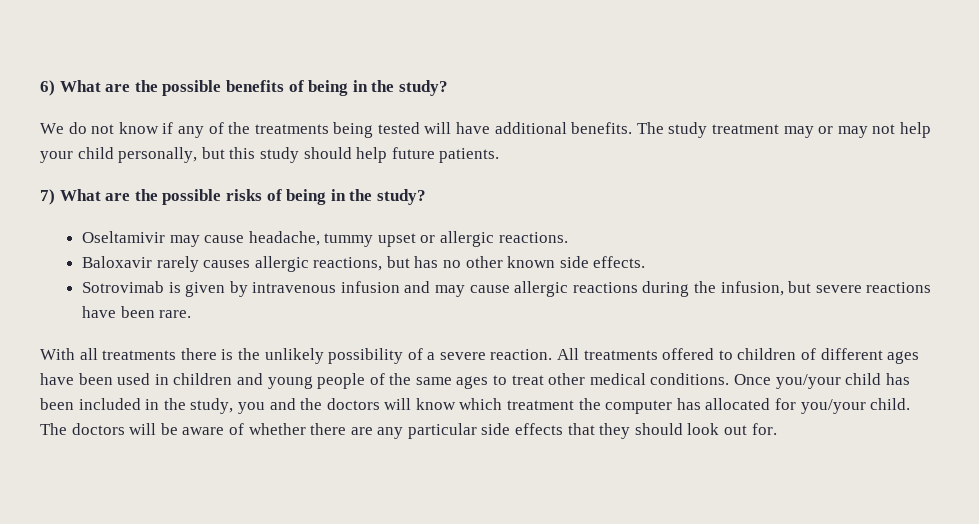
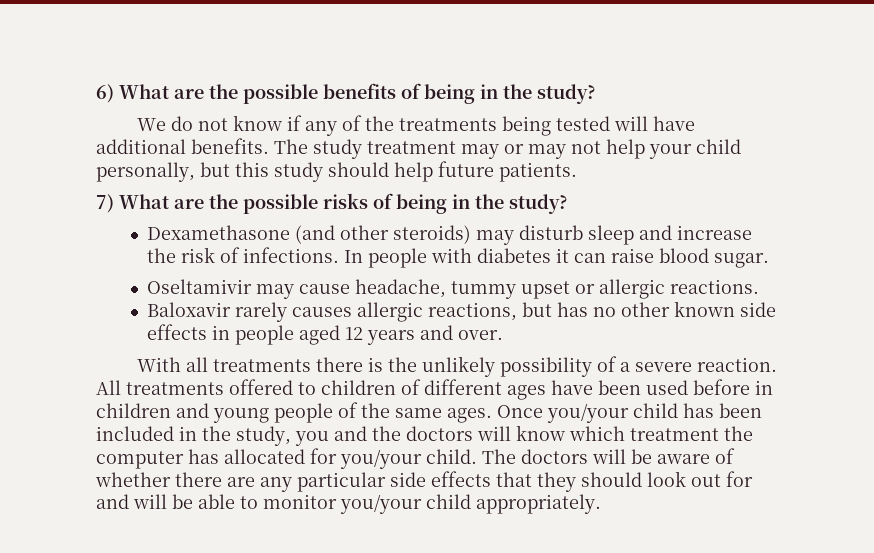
(426, 197) none -> [146,225,752,245] [146,247,769,268] // Dexamethasone (and other steroids) may disturb sleep and increase the risk of infections. In people with diabetes it can raise blood sugar.
[593,256,646,268] [81,281,932,297] [81,306,192,318] effects. // Sotrovimab is given by intravenous infusion and may cause allergic reactions during the infusion, but severe reactions have been rare. -> [146,324,503,345] effects in people aged 12 years and over.
(151, 379) none -> [693,379,750,395] before
[456,373,730,389] ages to treat other medical conditions. -> [447,408,492,423] ages.
[751,423,777,435] for. -> [726,471,753,487] [96,494,601,514] for and will be able to monitor you/your child appropriately.

